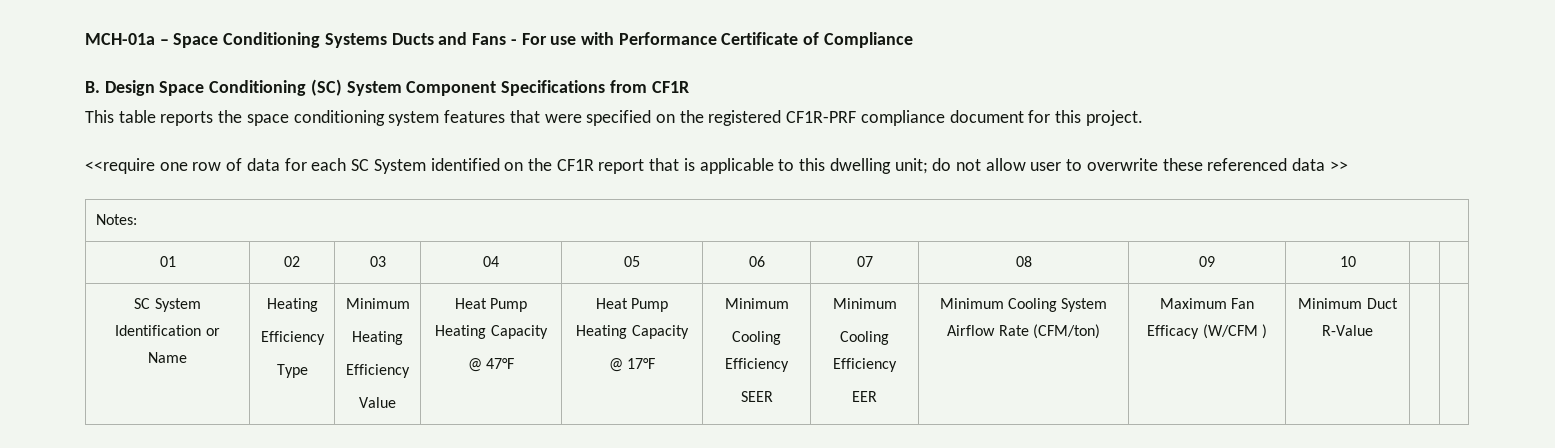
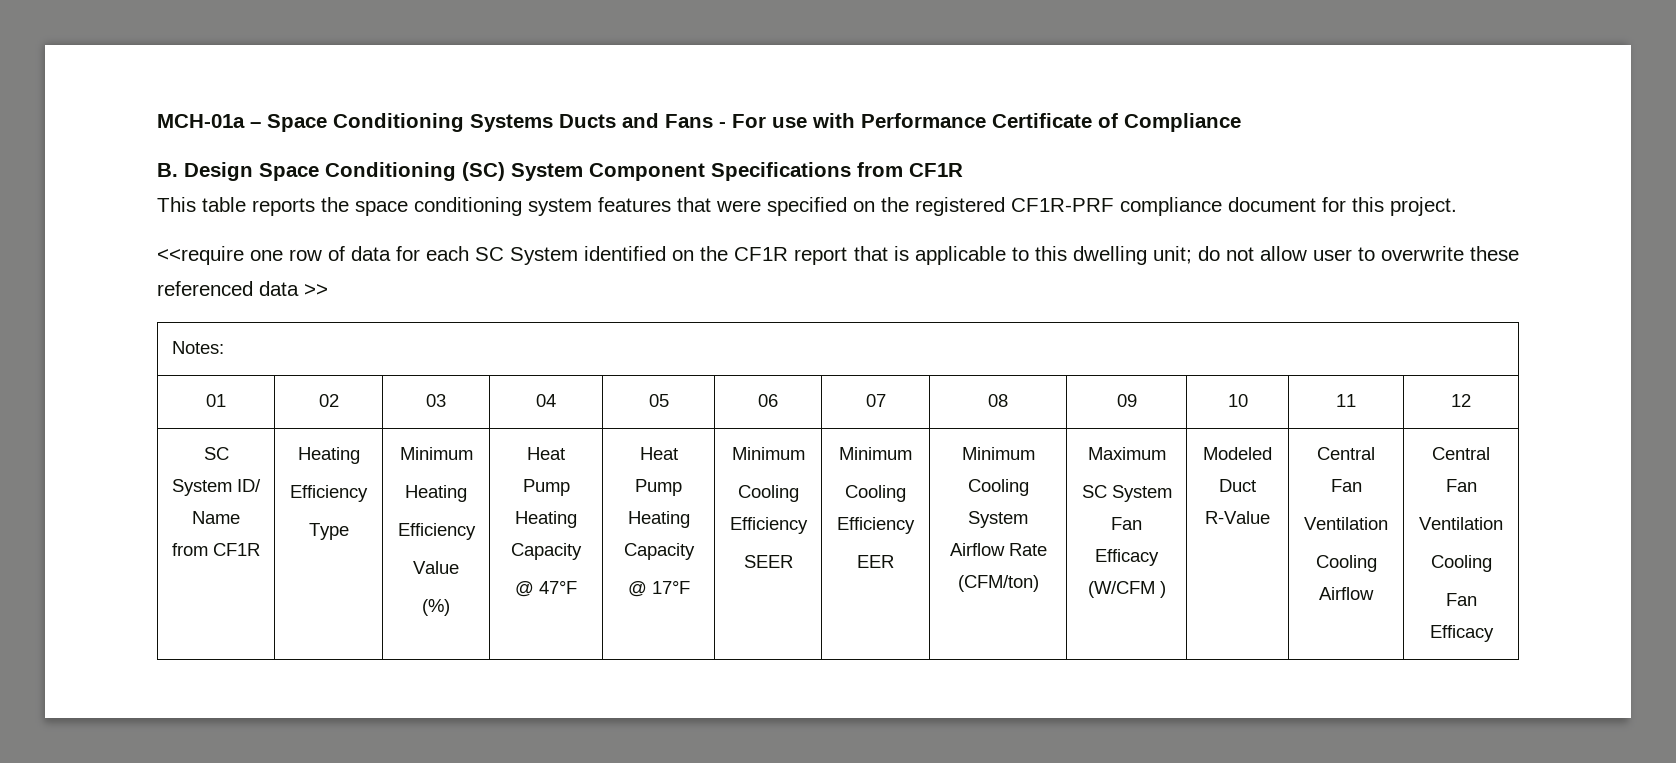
[134,298,201,312] [115,325,220,336] | // SC System Identification or -> [1336,394,1356,407] [1451,394,1471,407] [203,447,229,460] [172,479,261,496] 11 | 12 // SC System ID/
(187, 357) none -> [172,543,260,556] from CF1R
(396, 402) none -> [422,599,450,616] // (%)
(1227, 303) none -> [1081,485,1172,502] // SC System
[1298,298,1363,309] Minimum -> [1203,447,1272,460] Modeled
(1373, 330) | -> [1317,447,1375,460] [1330,479,1362,492] [1304,517,1388,530] [1315,555,1377,572] [1319,587,1374,600] [1432,447,1490,460] [1445,479,1477,492] [1419,517,1503,530] [1430,555,1492,572] [1445,593,1477,606] [1429,625,1494,642] Central Fan // Ventilation // Cooling Airflow | Central Fan // Ventilation // Cooling // Fan Efficacy

